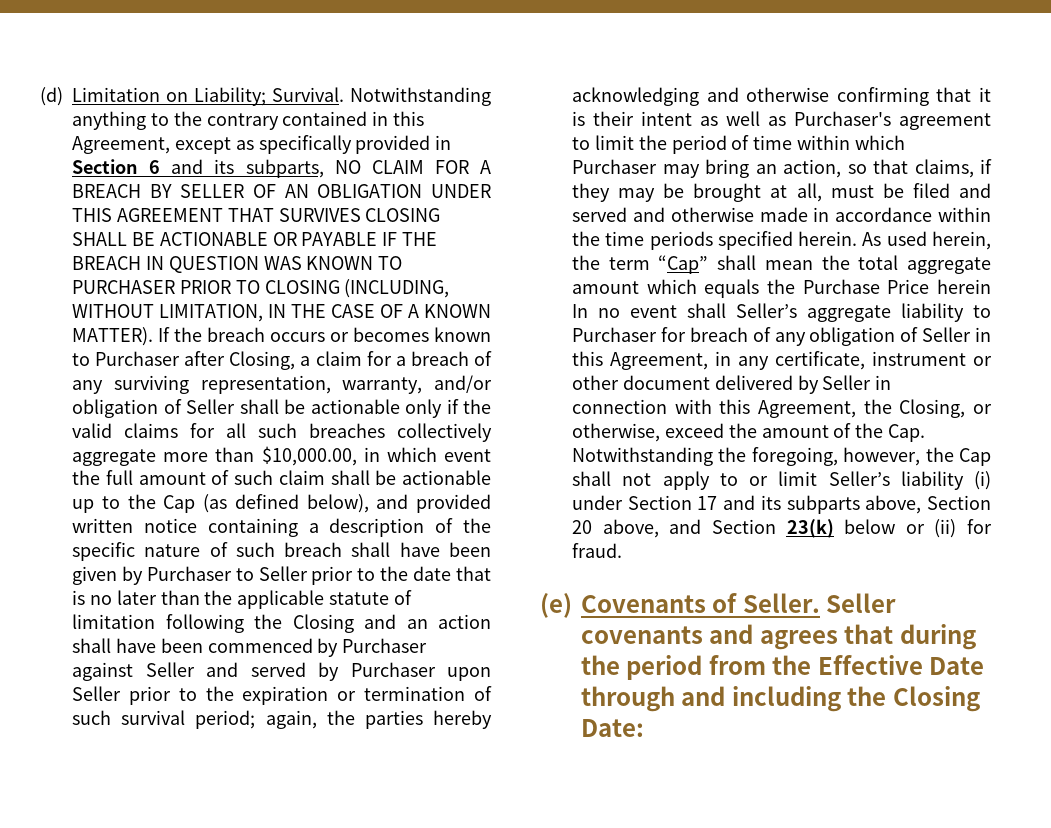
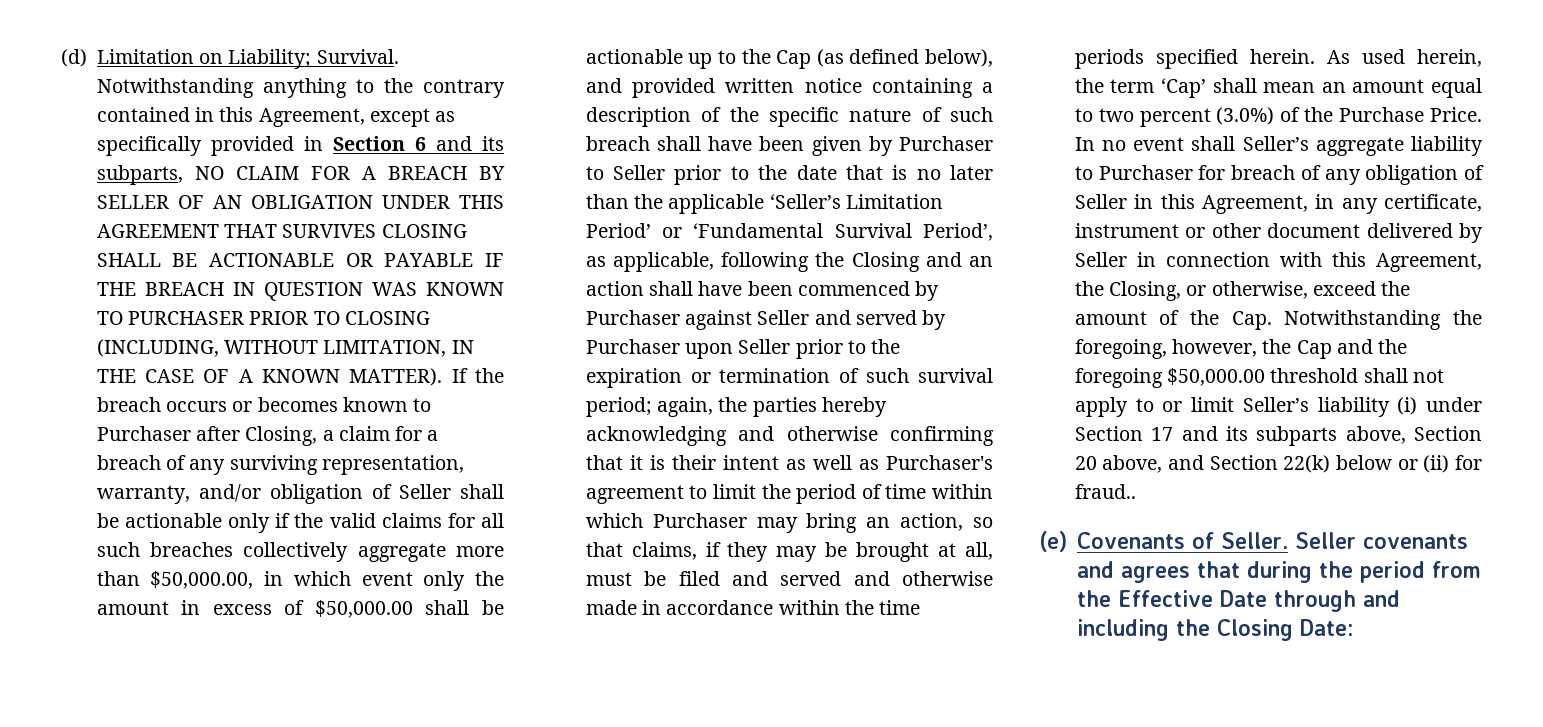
[261,446,357,466] $10,000.00, -> [150,571,254,589] $50,000.00,
[72,470,325,485] the full amount of such claim -> [423,571,504,591] [96,600,413,618] only the amount in excess of $50,000.00
[329,590,413,605] [72,614,155,629] statute of limitation -> [769,194,943,209] [585,223,993,241] [585,252,714,272] ‘Seller’s Limitation Period’ or ‘Fundamental Survival Period’, as applicable,
[658,255,709,274] “Cap” -> [1160,78,1206,98] ‘Cap’
[821,255,991,274] [572,279,992,298] the total aggregate amount which equals the Purchase Price herein -> [1321,78,1482,98] [1074,107,1482,127] an amount equal to two percent (3.0%) of the Purchase Price.
(991, 457) none -> [1336,339,1408,354] [1074,368,1359,388] and the foregoing $50,000.00 threshold
[786,519,834,538] 23(k) -> [1283,455,1331,473] 22(k)
[572,543,622,558] fraud. -> [1074,484,1136,499] fraud..

